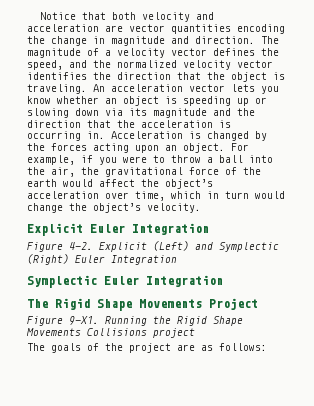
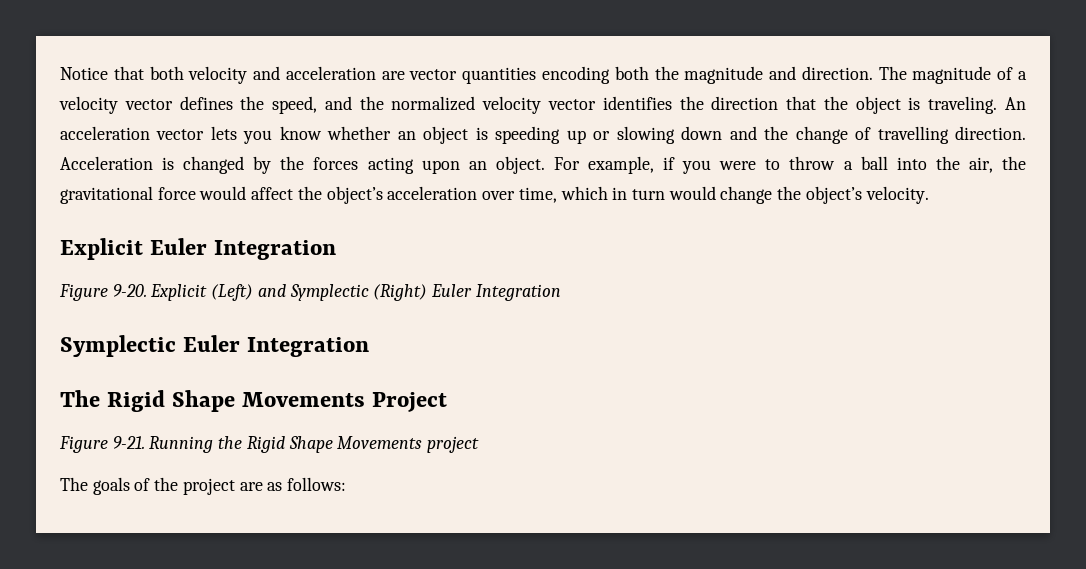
[27,36,105,46] the change in -> [614,66,679,80] both the
[105,108,255,118] [27,120,231,128] [27,131,105,141] via its magnitude and the direction that the acceleration is occurring in. -> [729,126,1027,144] and the change of travelling direction.
[225,167,261,175] [27,179,57,187] of the earth -> (196, 193) none
[69,242,93,250] 4-2. -> [112,284,147,297] 9-20.
[69,316,99,325] 9-X1. -> [112,436,145,449] 9-21.
[87,328,147,336] Collisions -> (423, 442) none

